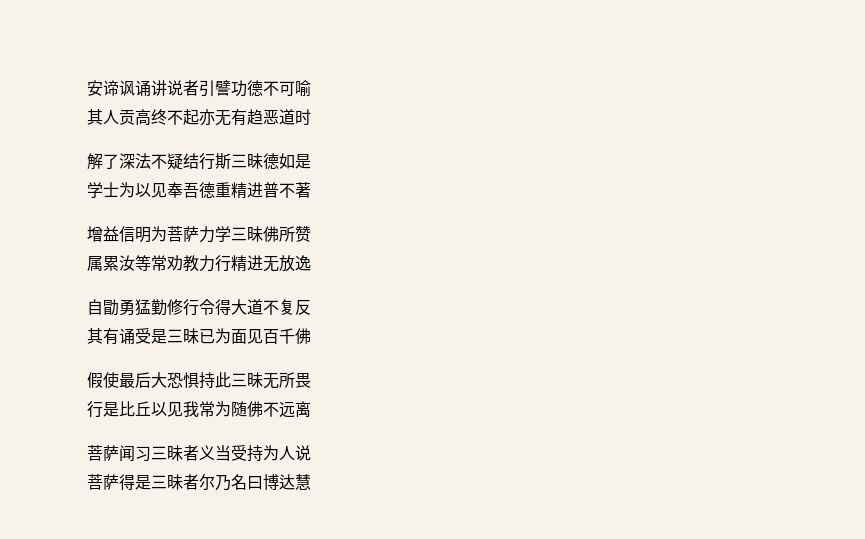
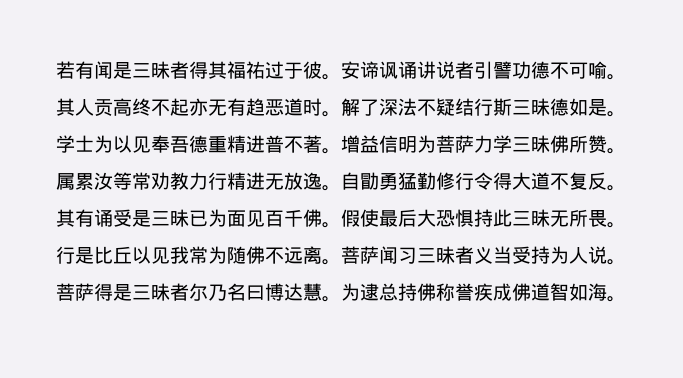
(87, 88) none -> [56,61,341,80] 若有闻是三昧者得其福祐过于彼。
(311, 88) none -> [607,74,626,80] 。
(311, 117) // -> [322,111,341,117] 。
(311, 161) none -> [607,111,626,117] 。
(311, 190) // -> [322,148,341,154] 。
(311, 234) none -> [607,148,626,154] 。
(311, 263) // -> [322,185,341,191] 。
(311, 307) none -> [607,185,626,191] 。
(311, 336) // -> [322,222,341,228] 。
(311, 380) none -> [607,222,626,228] 。
(311, 409) // -> [322,259,341,265] 。
(311, 453) none -> [607,259,626,265] 。
(311, 482) none -> [322,283,626,302] 。为逮总持佛称誉疾成佛道智如海。

